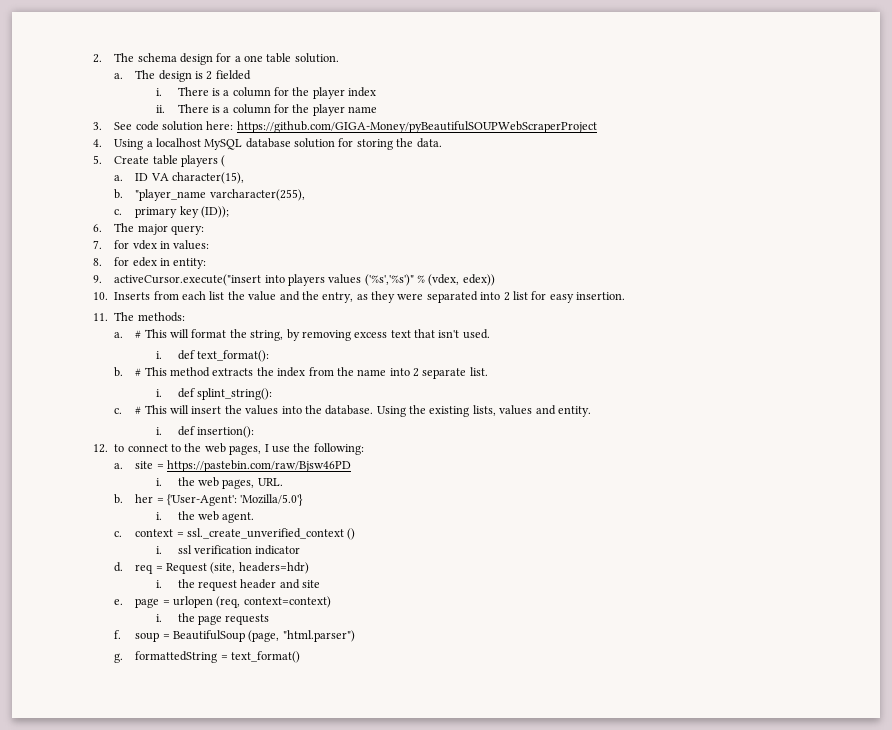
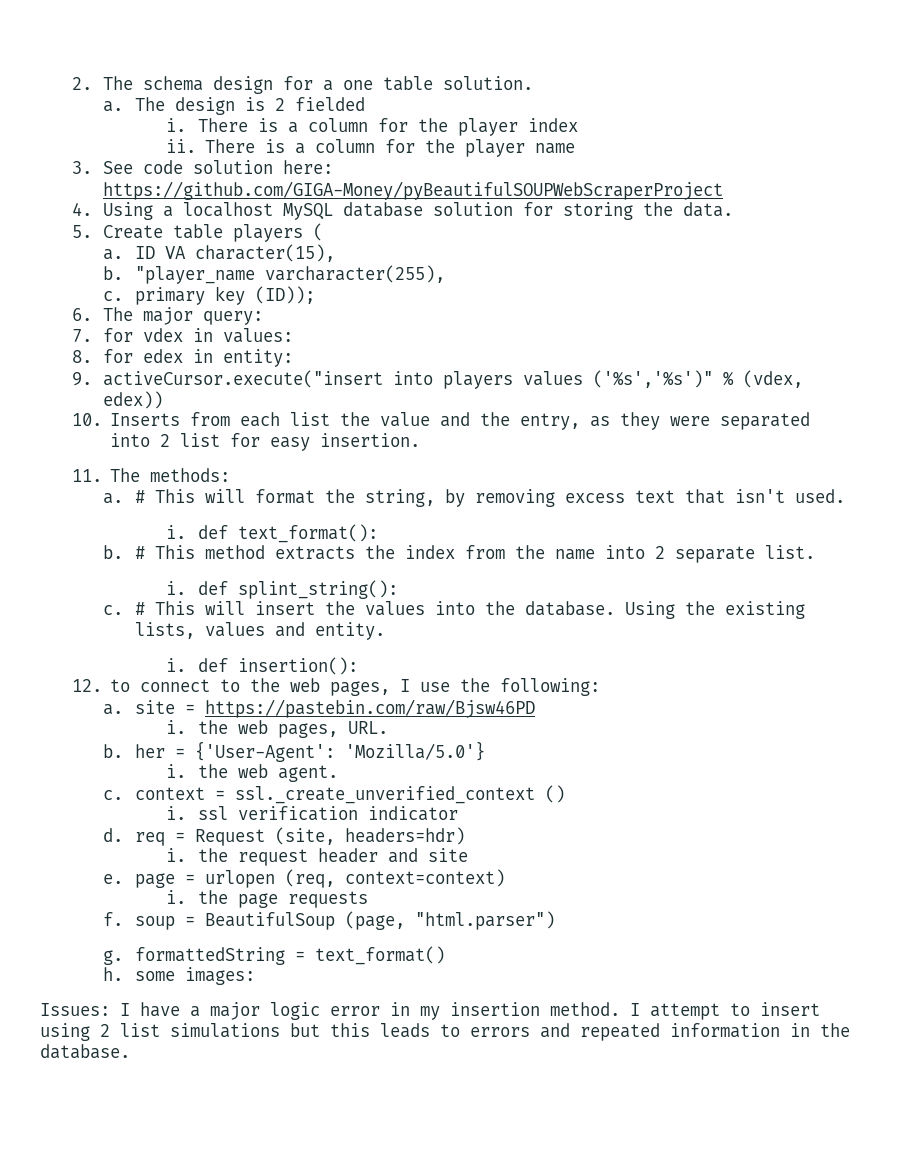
(301, 657) none -> [103,967,255,985] [40,1002,820,1020] [40,1023,850,1041] [40,1044,130,1059] // h. some images: // Issues: I have a major logic error in my insertion method. I attempt to insert using 2 list simulations but this leads to errors and repeated information in the database.

